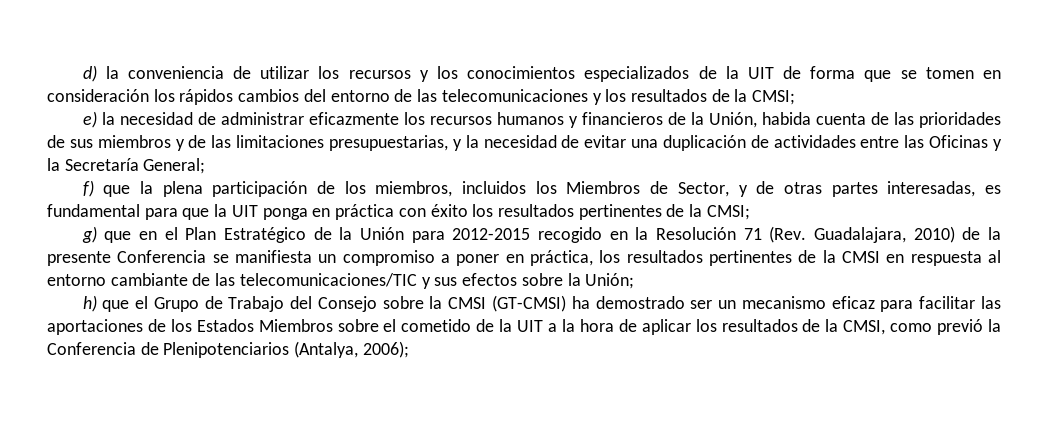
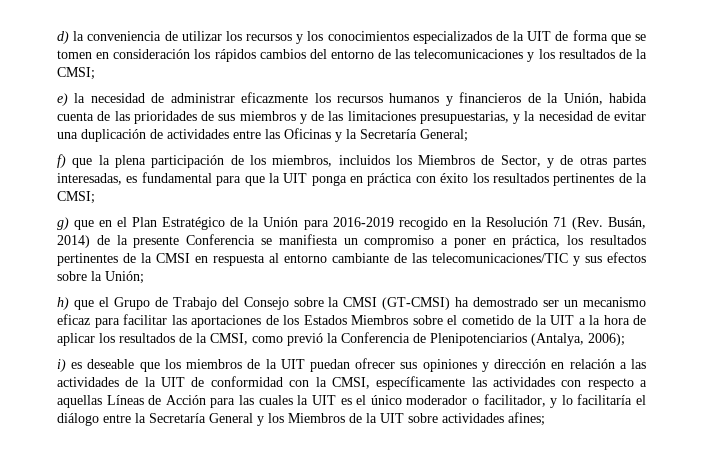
[452,228,531,240] 2012-2015 -> [332,217,394,227] 2016-2019
[813,226,955,243] Guadalajara, 2010) -> [608,217,646,229] [57,235,90,248] Busán, 2014)
(409, 349) none -> [57,358,646,372] [57,376,647,390] [57,394,646,408] [57,412,545,426] // i) es deseable que los miembros de la UIT puedan ofrecer sus opiniones y dirección en relación a las actividades de la UIT de conformidad con la CMSI, específicamente las actividades con respecto a aquellas Líneas de Acción para las cuales la UIT es el único moderador o facilitador, y lo facilitaría el diálogo entre la Secretaría General y los Miembros de la UIT sobre actividades afines;

